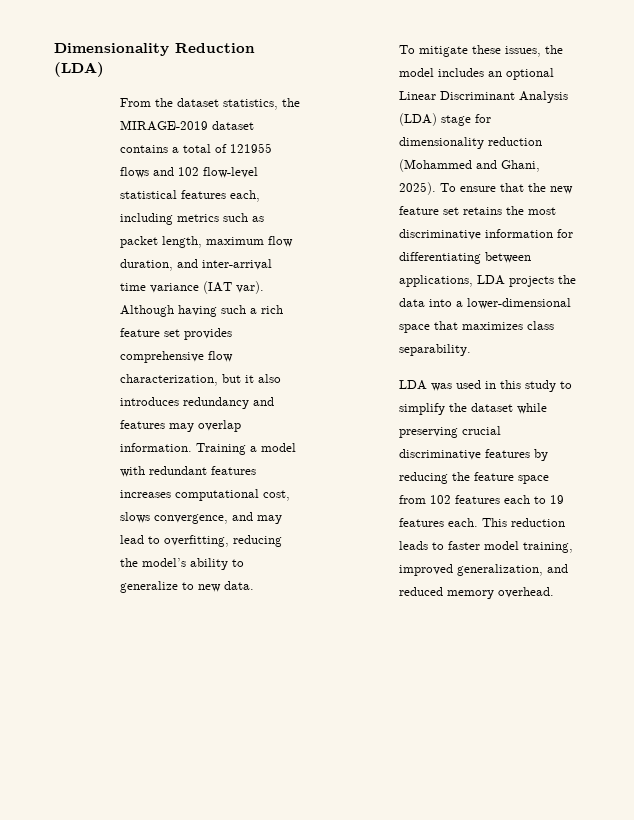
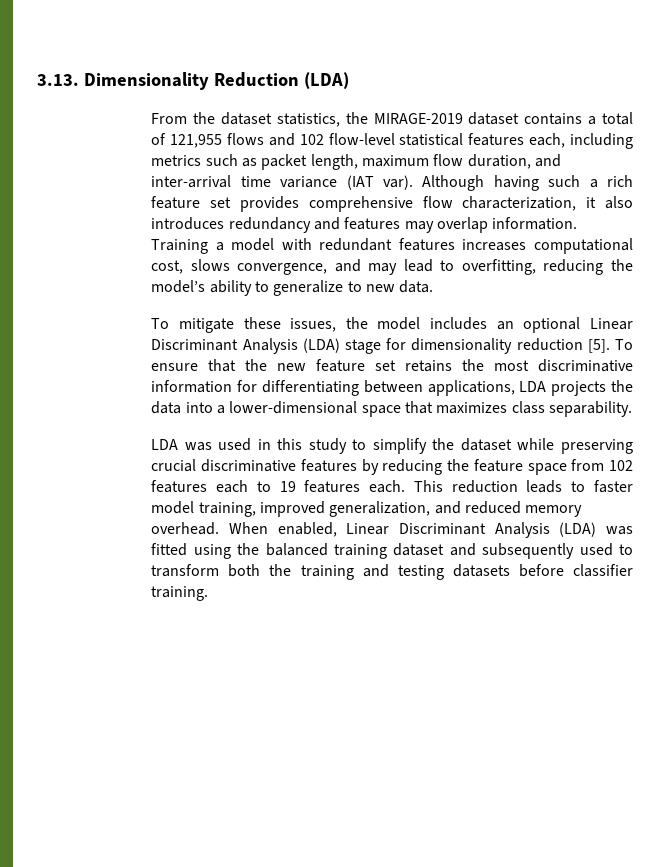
(54, 49) none -> [37,74,79,86] 3.13.
[230,143,273,153] 121955 -> [170,134,223,148] 121,955
[222,374,242,383] but -> (577, 203) none
[399,159,541,172] [399,182,437,195] (Mohammed and Ghani, 2025). -> [587,339,610,353] [5].
(555, 592) none -> [228,522,633,538] [151,543,633,559] [151,564,633,580] [151,586,209,601] When enabled, Linear Discriminant Analysis (LDA) was fitted using the balanced training dataset and subsequently used to transform both the training and testing datasets before classifier training.

